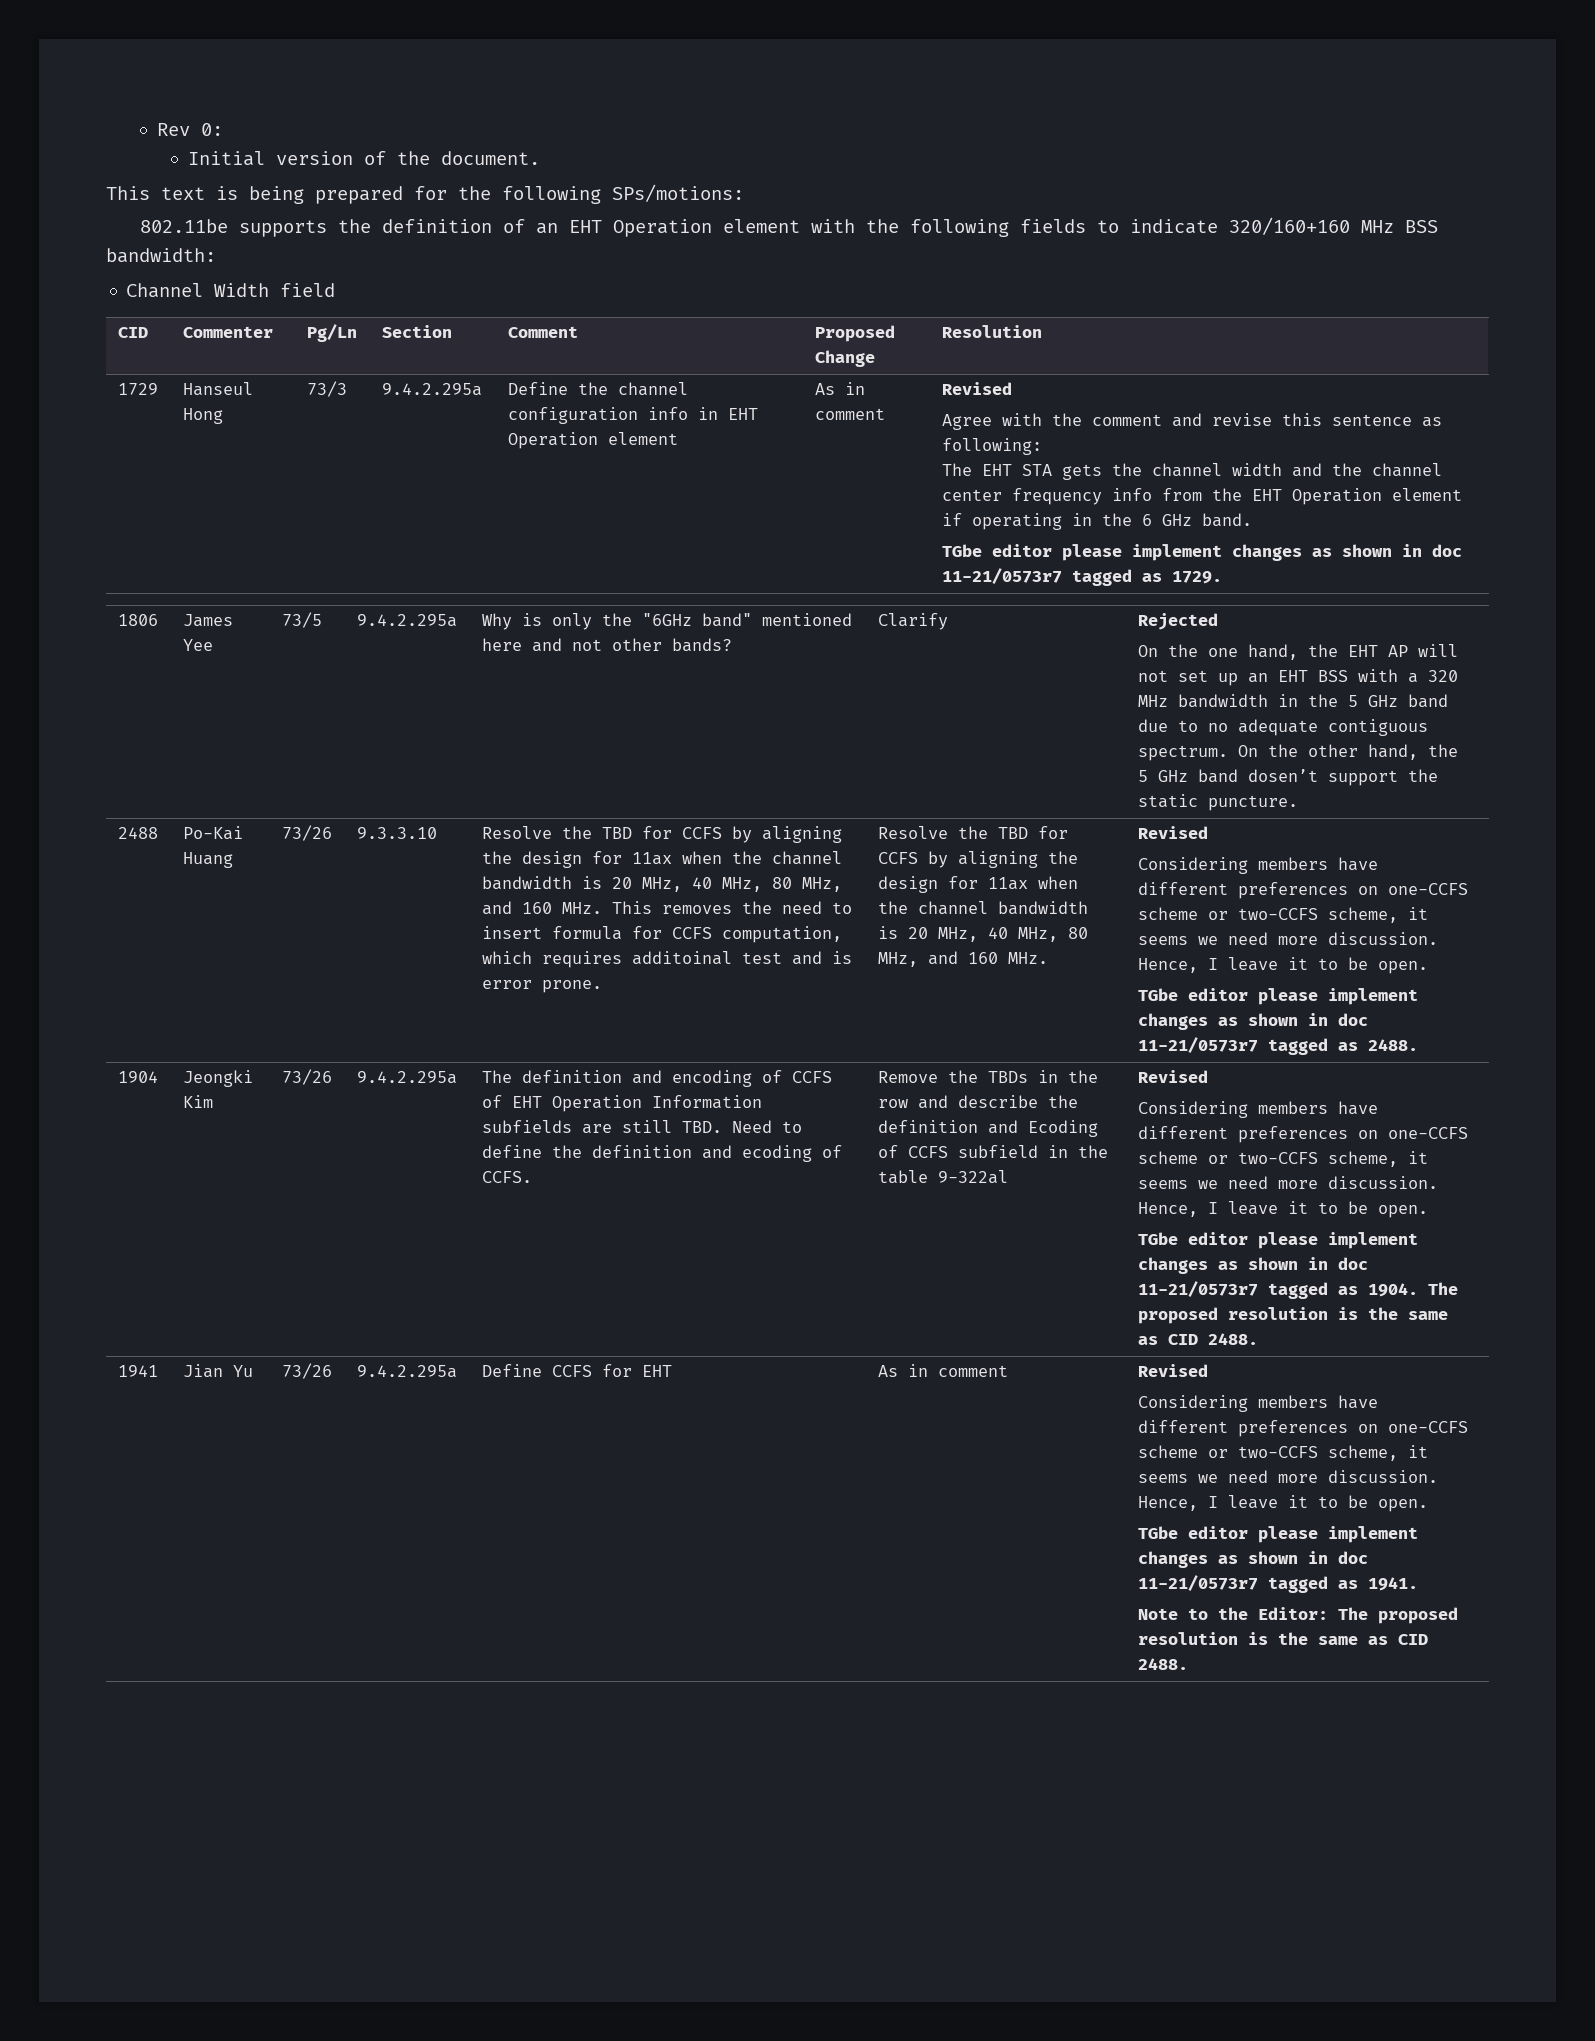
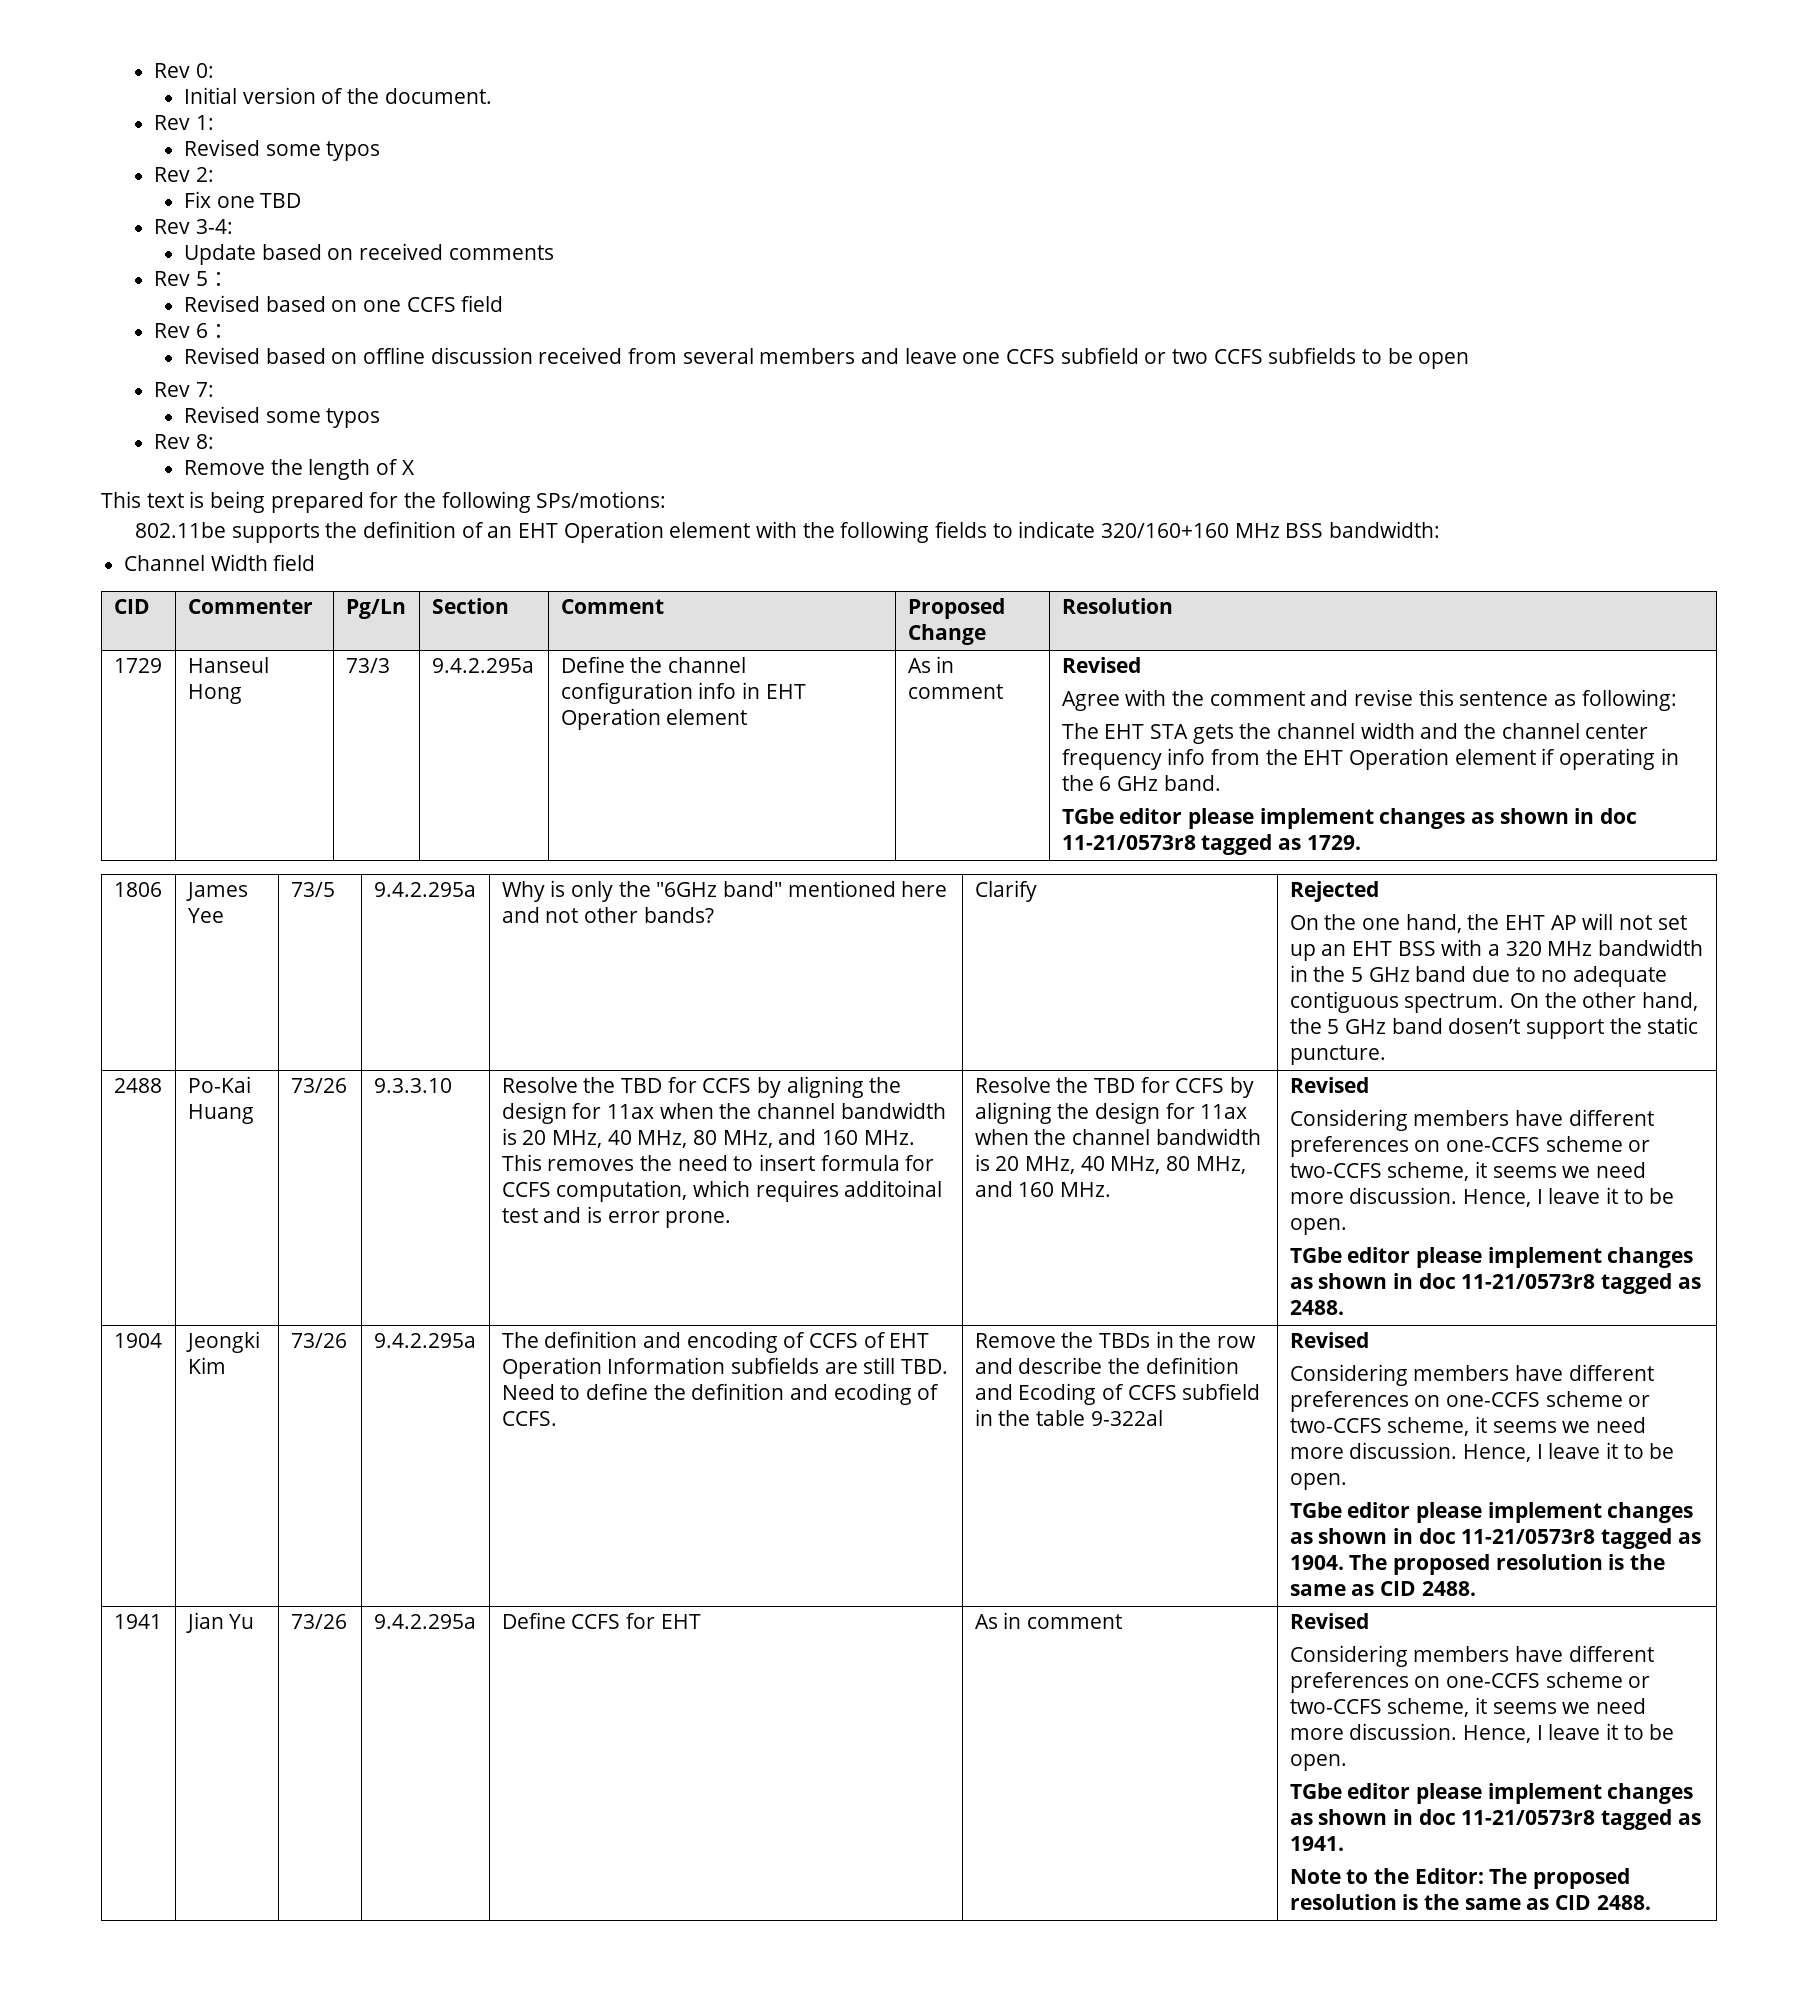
(540, 158) none -> [153,115,214,130] [183,139,381,161] [153,167,214,182] [183,191,302,208] [153,219,233,234] [183,243,554,265] [153,271,229,286] [183,295,504,312] [153,323,229,338] [183,347,1470,369] [153,382,214,397] [183,406,381,428] [153,434,214,449] [183,459,415,480] // Rev 1: // Revised some typos // Rev 2: // Fix one TBD // Rev 3-4: // Update based on received comments // Rev 5： // Revised based on one CCFS field // Rev 6： // Revised based on offline discussion received from several members and leave one CCFS subfield or two CCFS subfields to be open // Rev 7: // Revised some typos // Rev 8: // Remove the length of X
[942,568,1063,584] 11-21/0573r7 -> [1061,835,1196,850] 11-21/0573r8
[1138,1037,1259,1053] 11-21/0573r7 -> [1461,1274,1596,1289] 11-21/0573r8
[1138,1281,1259,1297] 11-21/0573r7 -> [1461,1529,1596,1544] 11-21/0573r8
[1138,1575,1259,1591] 11-21/0573r7 -> [1461,1810,1596,1825] 11-21/0573r8

